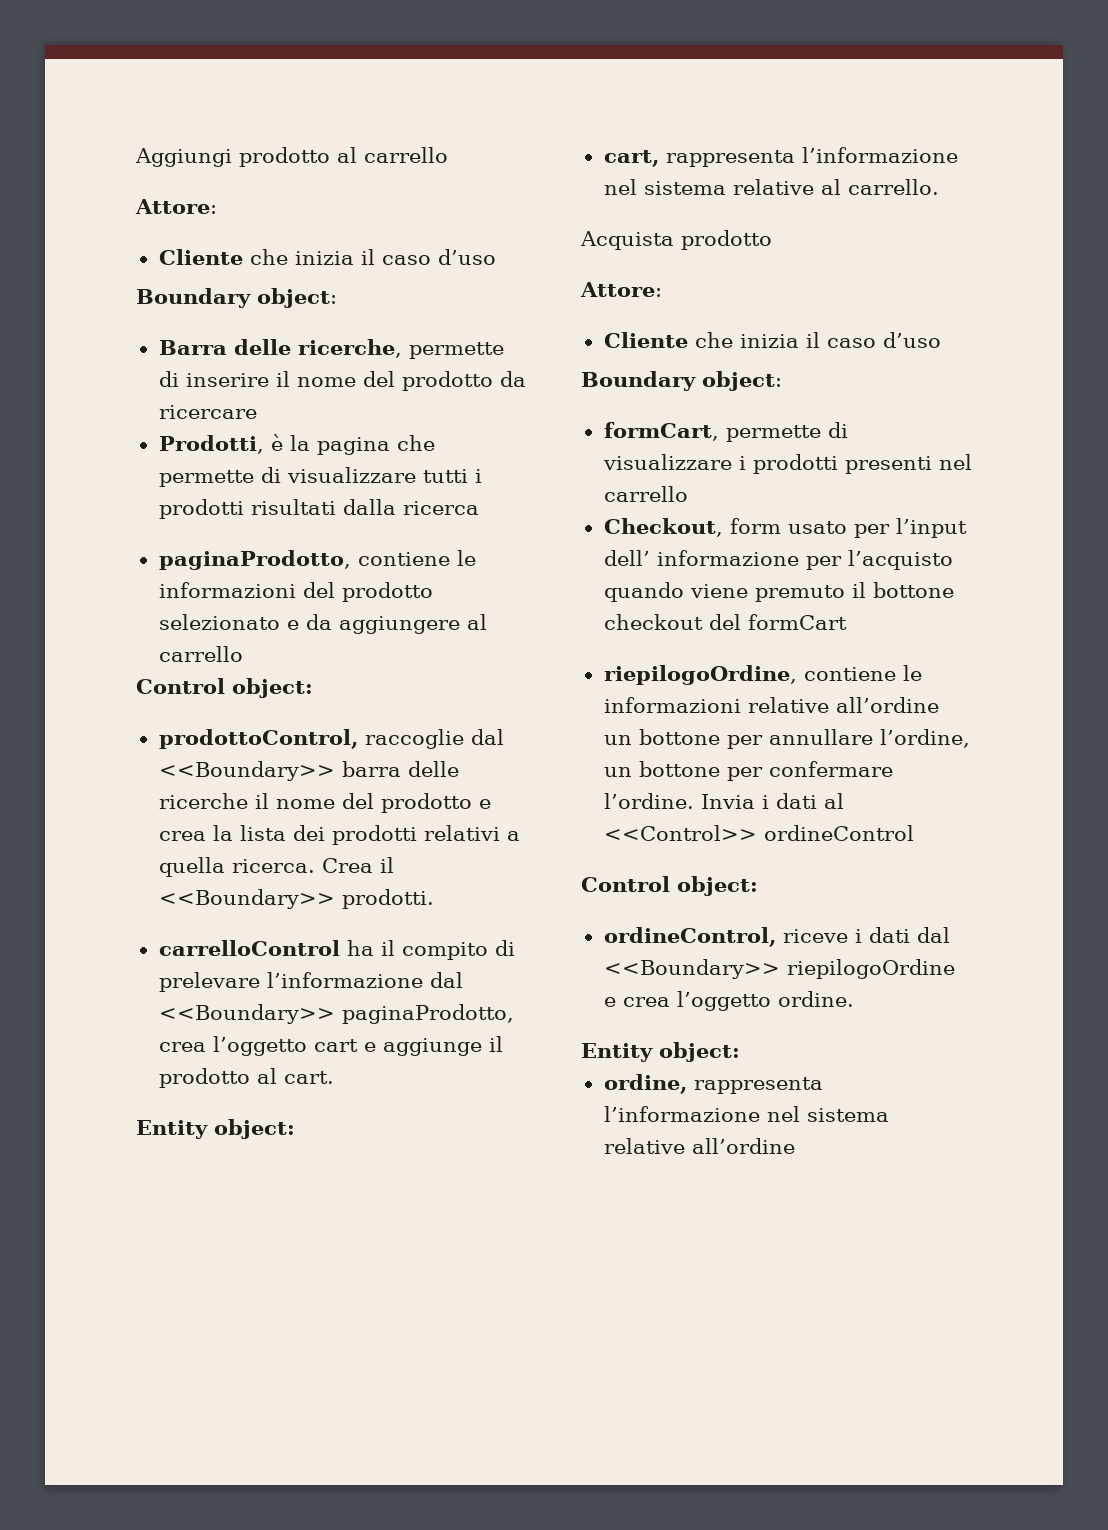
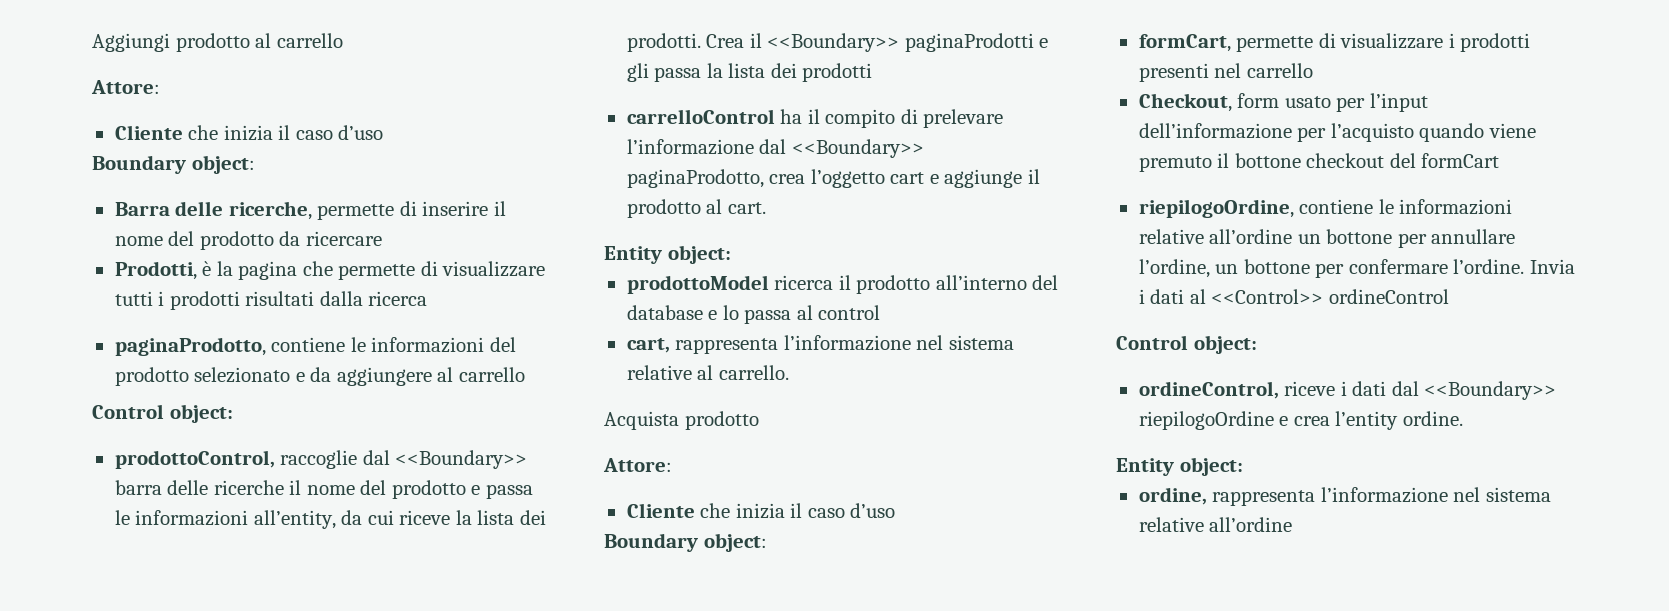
[158,825,520,845] [158,857,394,877] [158,889,434,909] crea la lista dei prodotti relativi a quella ricerca. Crea il <<Boundary>> prodotti. -> [485,484,533,499] [114,510,546,529] [626,33,1049,52] [626,63,873,82] passa le informazioni all’entity, da cui riceve la lista dei prodotti. Crea il <<Boundary>> paginaProdotti e gli passa la lista dei prodotti
(295, 1129) none -> [626,275,1059,294] [626,305,881,324] // prodottoModel ricerca il prodotto all’interno del database e lo passa al control
[603,550,799,566] dell’ informazione -> [1138,123,1292,139] dell’informazione
[676,991,771,1011] l’oggetto -> [1335,411,1399,430] l’entity

